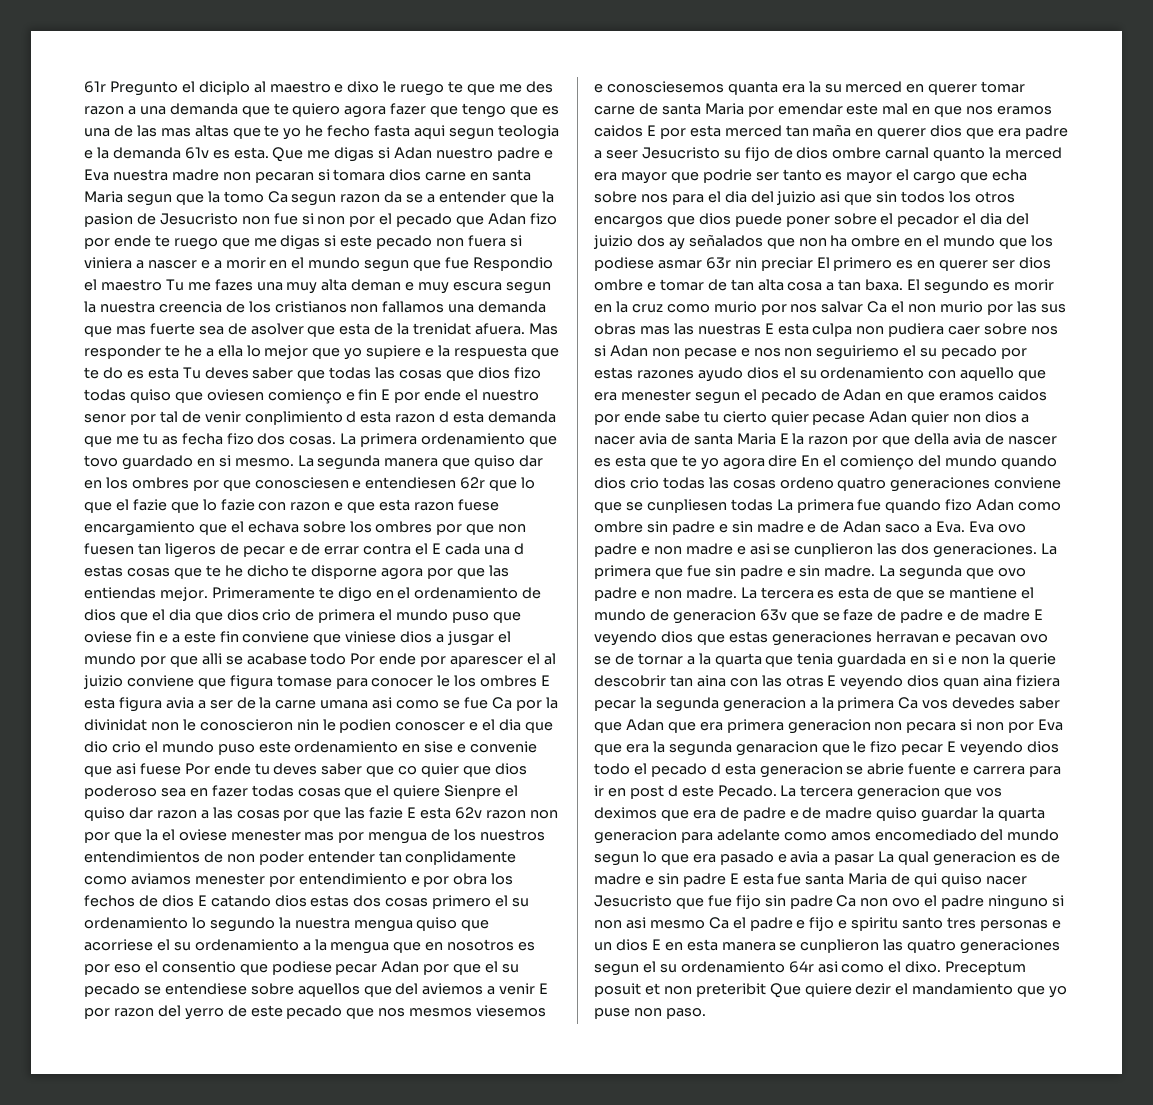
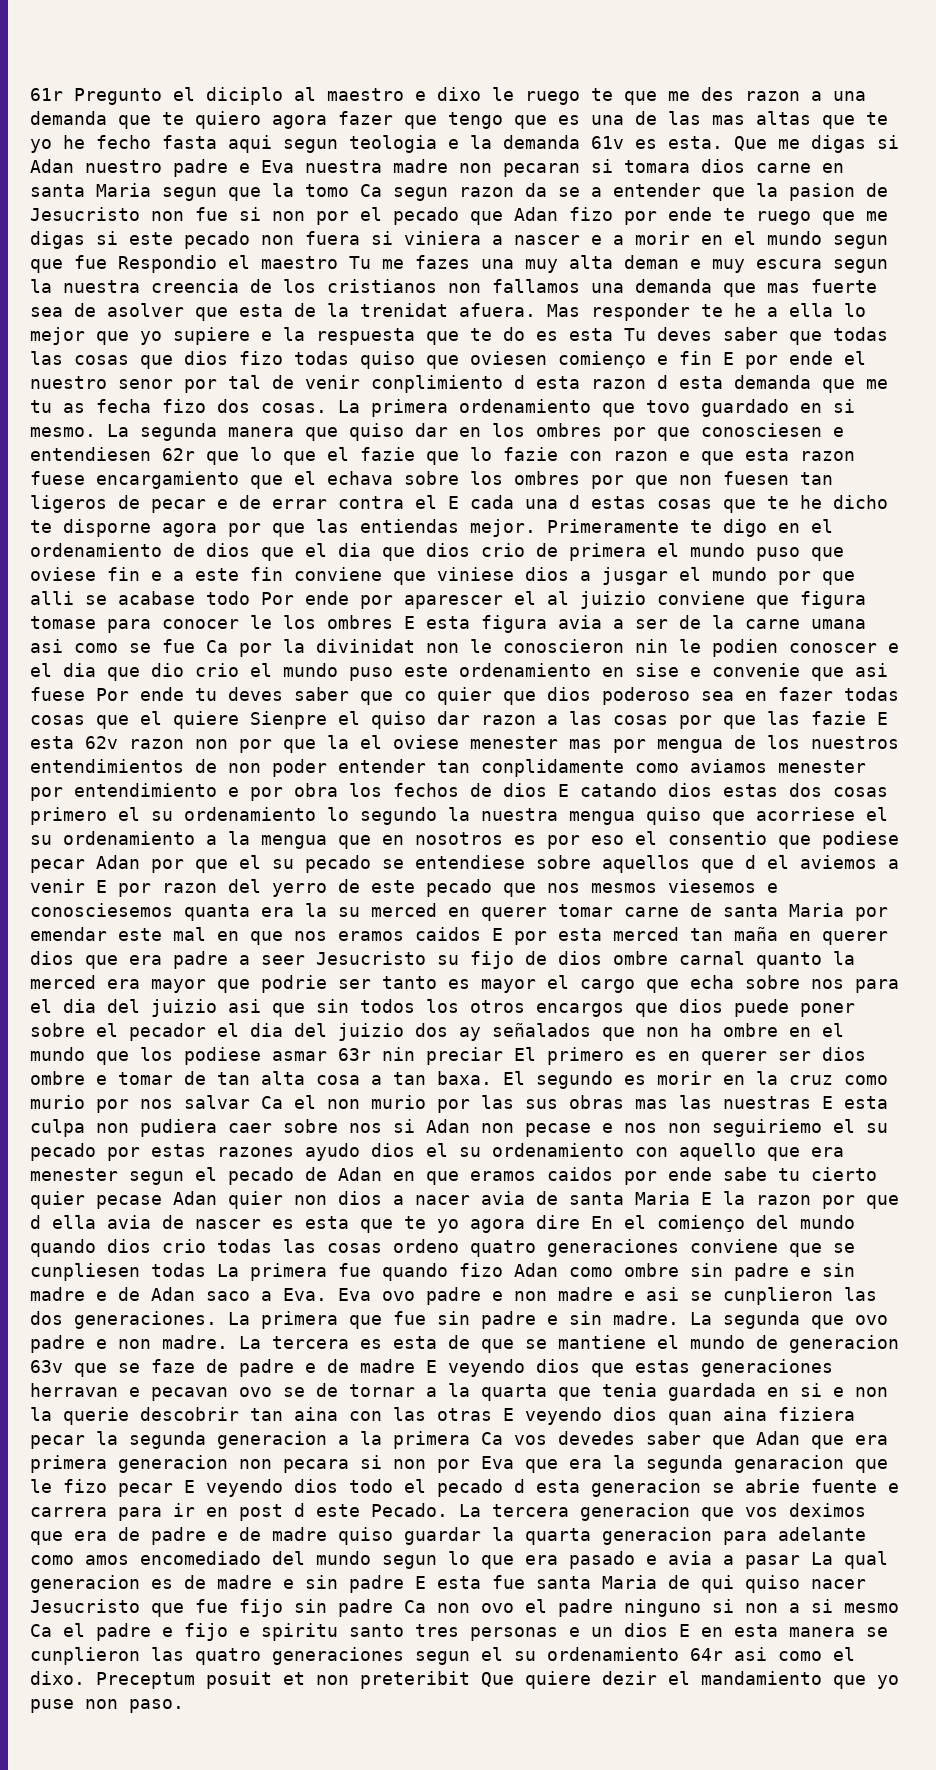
[395,983,419,995] del -> [745,855,789,869] d el
[914,433,950,445] della -> [30,1215,96,1229] d ella
[625,917,646,929] asi -> [789,1599,833,1613] a si

